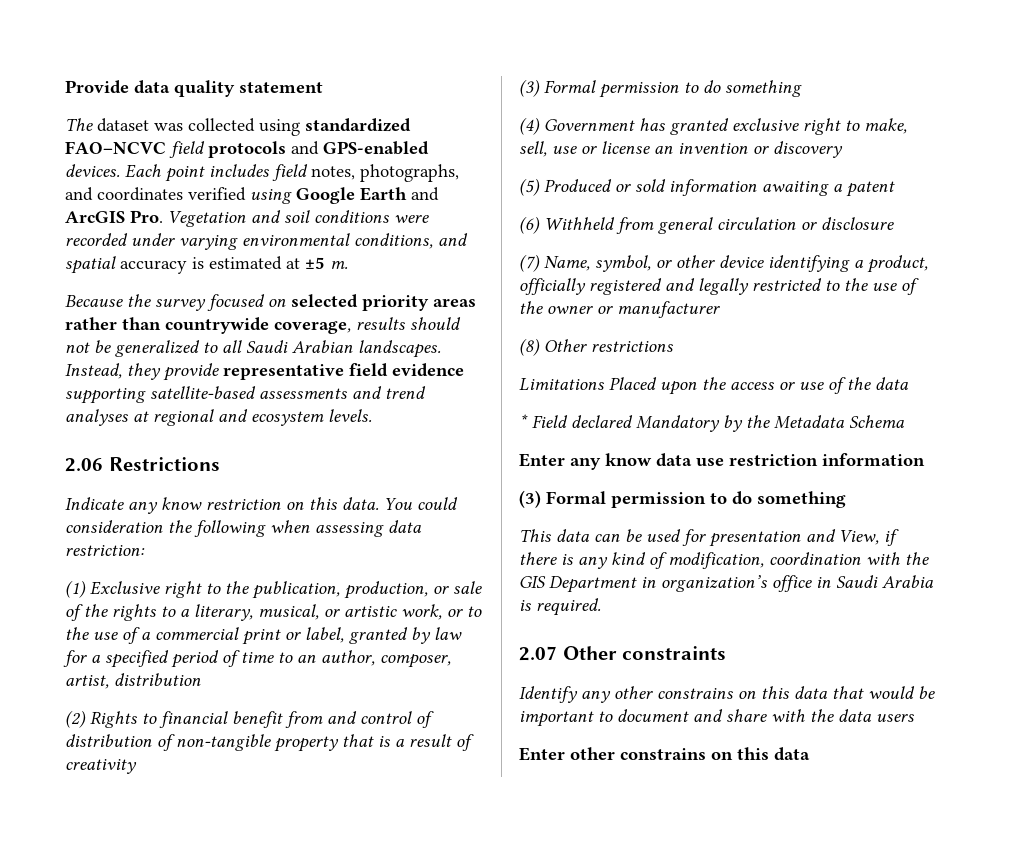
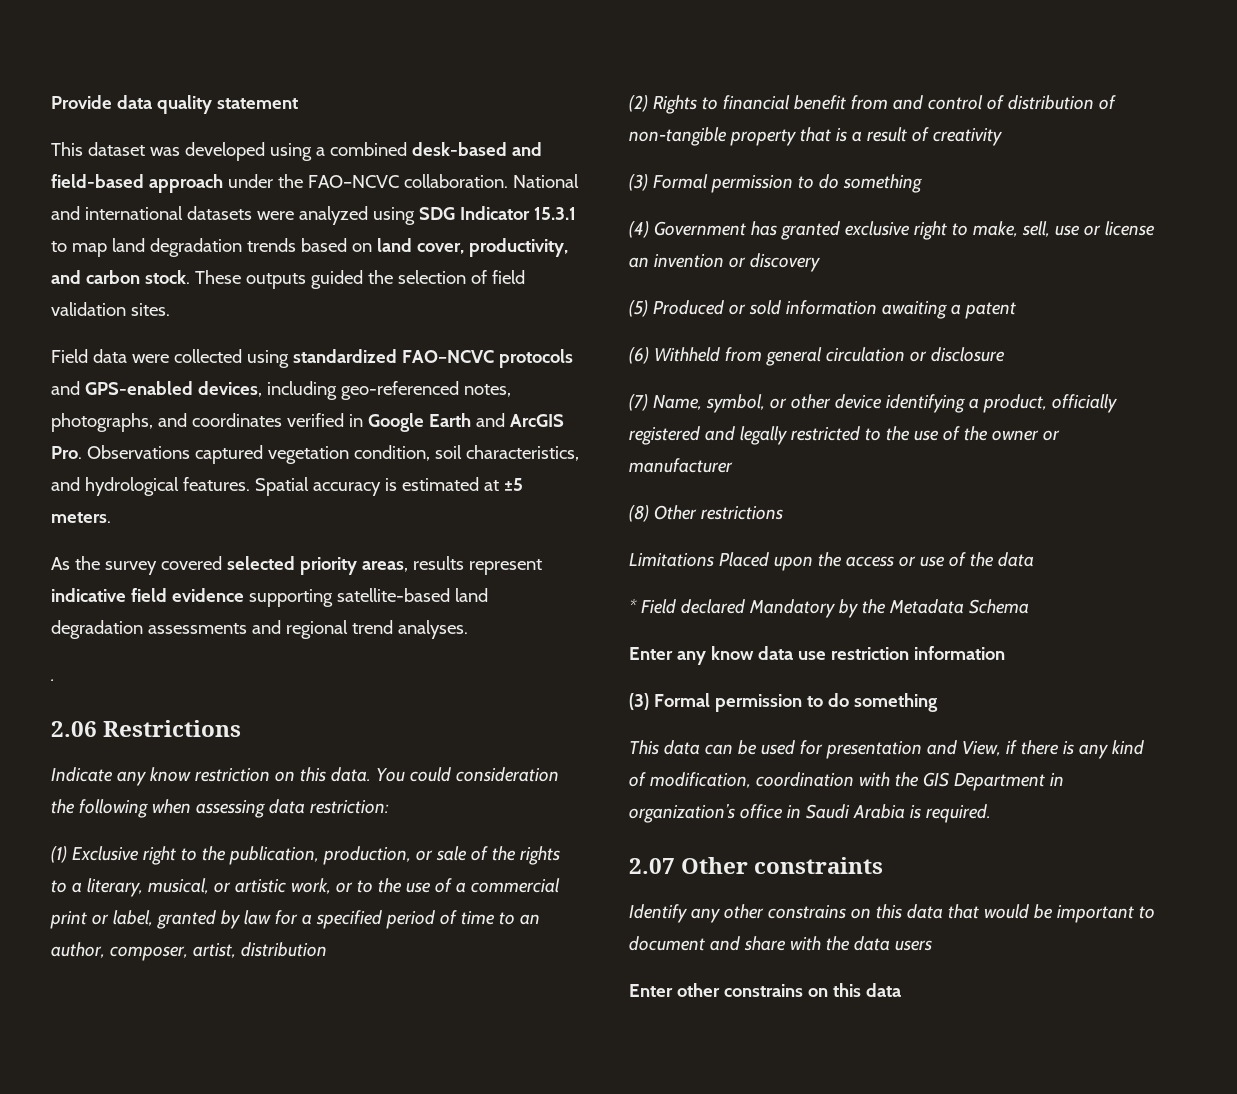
[65,118,93,131] The -> [51,142,83,156] This
(183, 127) none -> [184,142,542,161] [51,174,579,193] [51,206,576,225] [51,238,568,257] [51,270,525,289] [51,302,170,316] [51,349,169,363] developed using a combined desk-based and field-based approach under the FAO–NCVC collaboration. National and international datasets were analyzed using SDG Indicator 15.3.1 to map land degradation trends based on land cover, productivity, and carbon stock. These outputs guided the selection of field validation sites. // Field data were
[169,141,205,158] field -> (494, 356) none
[65,164,308,182] devices. Each point includes field -> [197,381,459,400] devices, including geo-referenced
[250,189,292,204] using -> [348,414,363,427] in
[168,210,429,227] [65,233,468,250] [65,256,116,274] Vegetation and soil conditions were recorded under varying environmental conditions, and spatial -> [86,445,579,464] [51,477,309,496] Observations captured vegetation condition, soil characteristics, and hydrological features. Spatial
[330,261,348,269] [65,294,476,311] [65,317,461,334] [65,340,441,358] [65,363,464,381] [65,386,426,404] [65,409,372,426] m. // Because the survey focused on selected priority areas rather than countrywide coverage, results should not be generalized to all Saudi Arabian landscapes. Instead, they provide representative field evidence supporting satellite-based assessments and trend analyses at regional and ecosystem levels. -> [51,512,111,523] [51,556,542,575] [51,588,488,607] [51,620,468,639] [51,679,55,681] meters. // As the survey covered selected priority areas, results represent indicative field evidence supporting satellite-based land degradation assessments and regional trend analyses. // .

